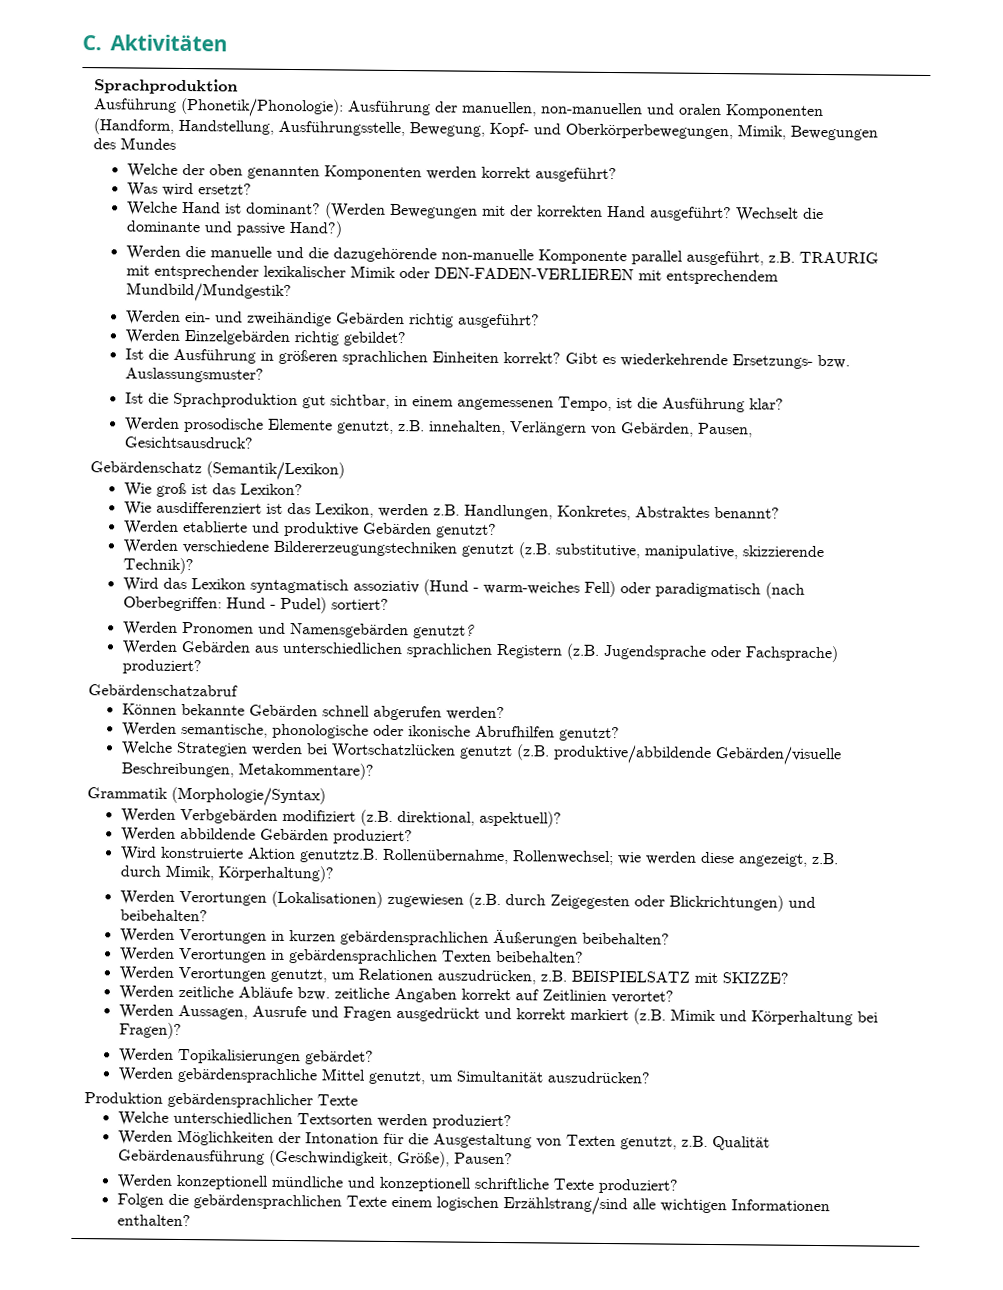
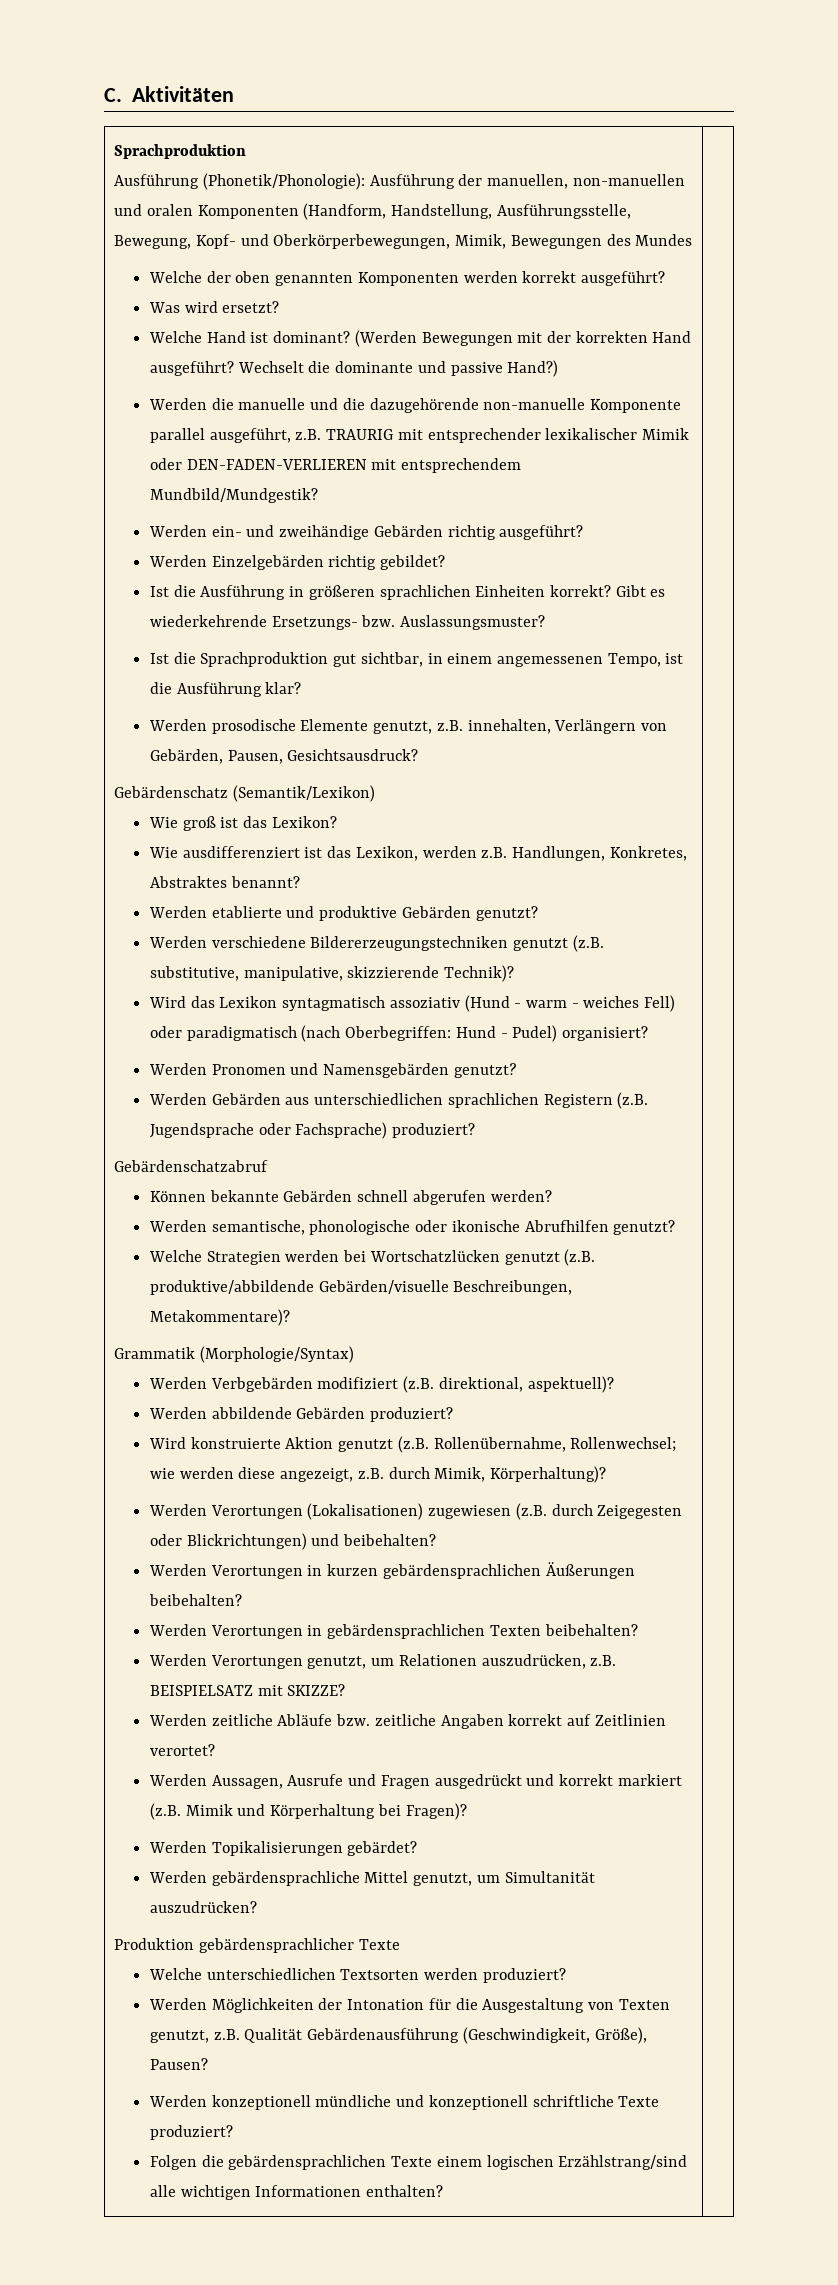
[482,580,580,595] warm-weiches -> [526,996,640,1008] warm - weiches
[330,598,389,610] sortiert? -> [562,1026,649,1041] organisiert?
[298,848,379,863] genutztz.B. -> [338,1436,429,1453] genutzt (z.B.

